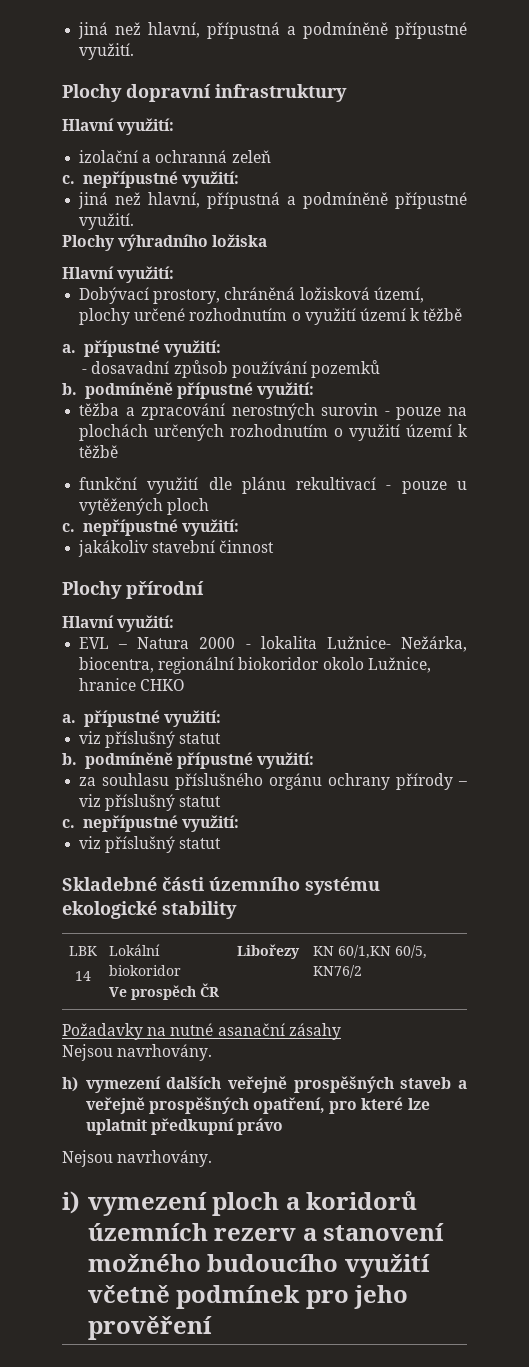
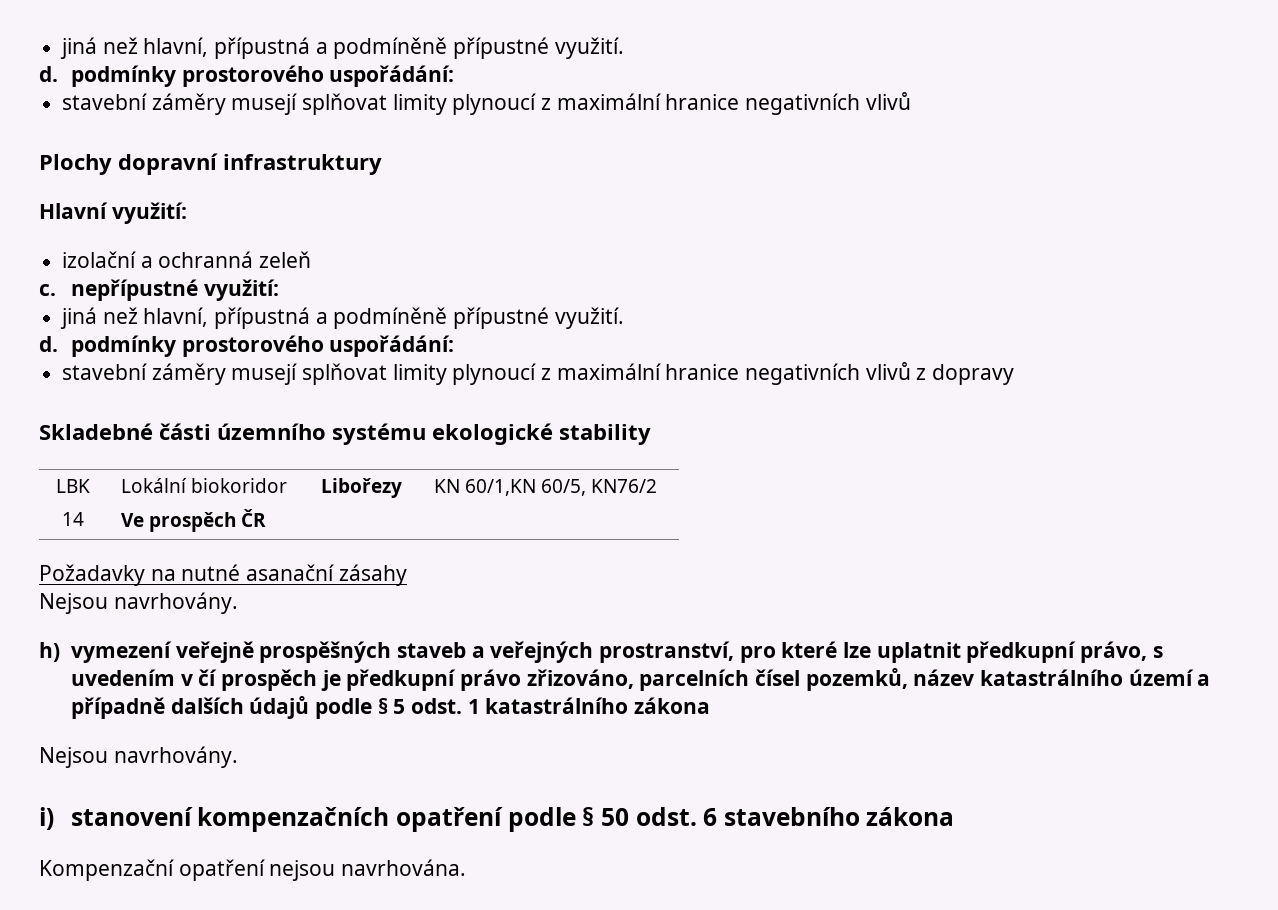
[78,22,467,39] [79,43,135,60] jiná než hlavní, přípustná a podmíněně přípustné využití. -> [60,37,624,59] [39,65,455,87] [62,92,911,115] jiná než hlavní, přípustná a podmíněně přípustné využití. // d. podmínky prostorového uspořádání: // stavební záměry musejí splňovat limity plynoucí z maximální hranice negativních vlivů
[62,234,268,251] [62,266,175,283] [79,287,424,304] [79,308,463,325] [62,340,221,357] [82,360,380,378] [62,382,315,399] [79,403,467,420] [79,424,468,441] [79,445,119,458] [79,477,467,494] [79,498,210,515] [62,519,239,536] [78,540,275,557] [62,581,204,599] [62,615,175,632] [79,636,467,652] [79,657,431,674] [79,678,186,691] [62,710,221,727] [79,731,222,748] [62,752,315,769] [79,773,467,790] [79,794,222,811] [62,815,239,832] [79,836,222,853] Plochy výhradního ložiska // Hlavní využití: // Dobývací prostory, chráněná ložisková území, plochy určené rozhodnutím o využití území k těžbě // a. přípustné využití: // - dosavadní způsob používání pozemků // b. podmíněně přípustné využití: // těžba a zpracování nerostných surovin - pouze na plochách určených rozhodnutím o využití území k těžbě // funkční využití dle plánu rekultivací - pouze u vytěžených ploch // c. nepřípustné využití: // jakákoliv stavební činnost // Plochy přírodní // Hlavní využití: // EVL – Natura 2000 - lokalita Lužnice- Nežárka, biocentra, regionální biokoridor okolo Lužnice, hranice CHKO // a. přípustné využití: // viz příslušný statut // b. podmíněně přípustné využití: // za souhlasu příslušného orgánu ochrany přírody – viz příslušný statut // c. nepřípustné využití: // viz příslušný statut -> [39,335,455,357] [62,362,1015,385] d. podmínky prostorového uspořádání: // stavební záměry musejí splňovat limity plynoucí z maximální hranice negativních vlivů z dopravy
[166,1076,222,1089] dalších -> (172, 652) none
[85,1097,326,1114] veřejně prospěšných opatření, -> [490,641,734,663] veřejných prostranství,
[237,1118,284,1135] [62,1150,213,1167] [62,1191,418,1216] [87,1223,445,1241] [87,1254,430,1278] [87,1285,409,1309] [87,1316,212,1340] právo // Nejsou navrhovány. // i) vymezení ploch a koridorů územních rezerv a stanovení možného budoucího využití včetně podmínek pro jeho prověření -> [1079,641,1163,663] [70,668,1211,691] [70,696,710,719] [39,746,238,768] [39,807,955,832] [39,859,467,881] právo, s uvedením v čí prospěch je předkupní právo zřizováno, parcelních čísel pozemků, název katastrálního území a případně dalších údajů podle § 5 odst. 1 katastrálního zákona // Nejsou navrhovány. // i) stanovení kompenzačních opatření podle § 50 odst. 6 stavebního zákona // Kompenzační opatření nejsou navrhována.

